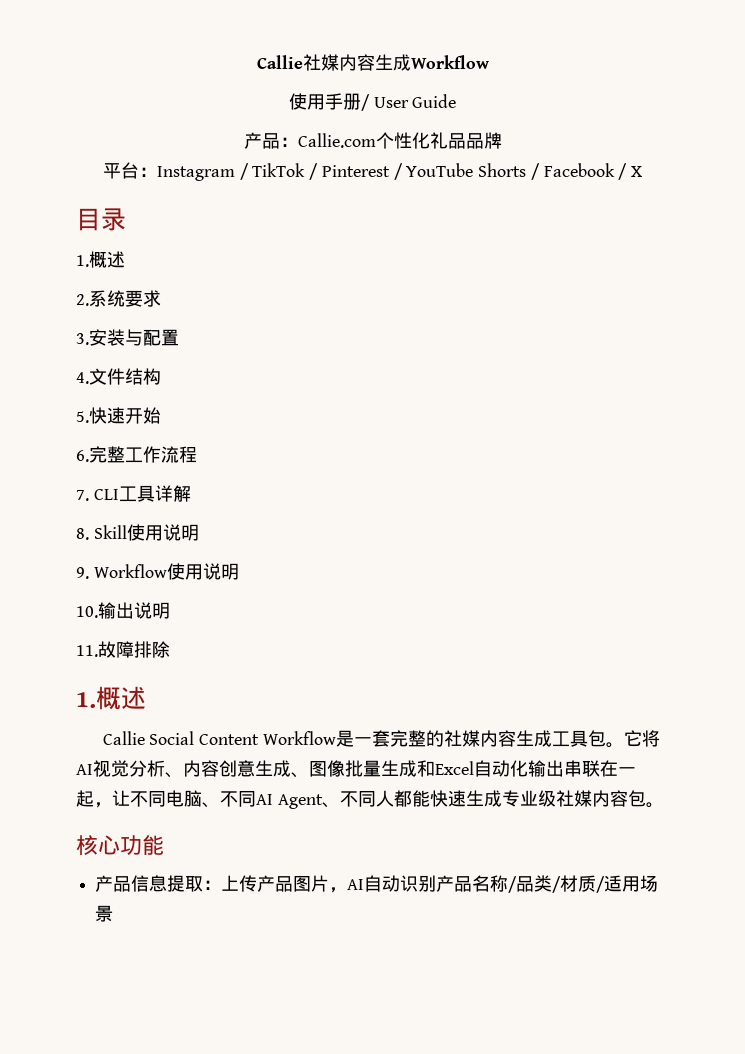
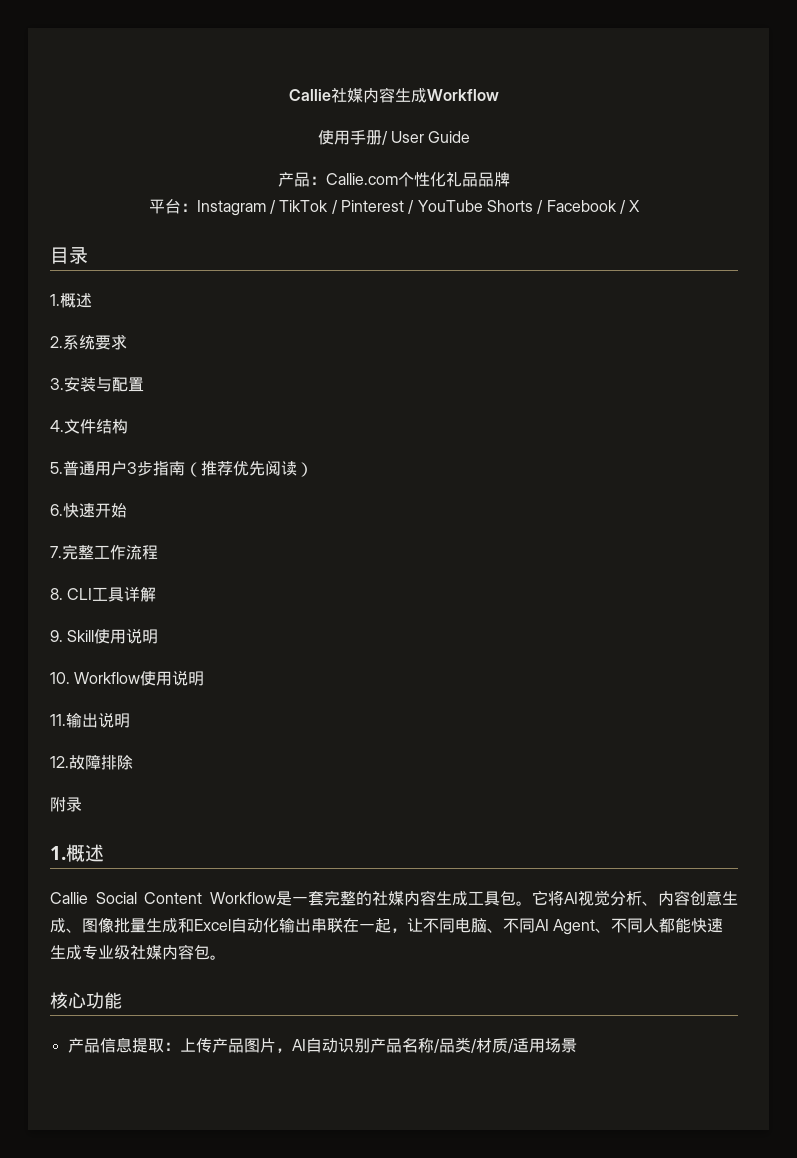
(89, 417) none -> [63,460,313,477] [50,504,63,516] 普通用户3步指南（推荐优先阅读） // 6.
[76,450,89,462] 6. -> [50,546,62,558] 7.
[76,490,89,501] 7. -> [50,588,63,600] 8.
[76,528,89,540] 8. -> [50,630,63,642] 9.
[76,567,89,579] 9. -> [50,672,70,684] 10.
[76,606,98,618] 10. -> [50,714,66,726] 11.
[76,645,98,657] 11. -> [50,756,69,768] 12.
(170, 649) none -> [50,797,82,812] // 附录

